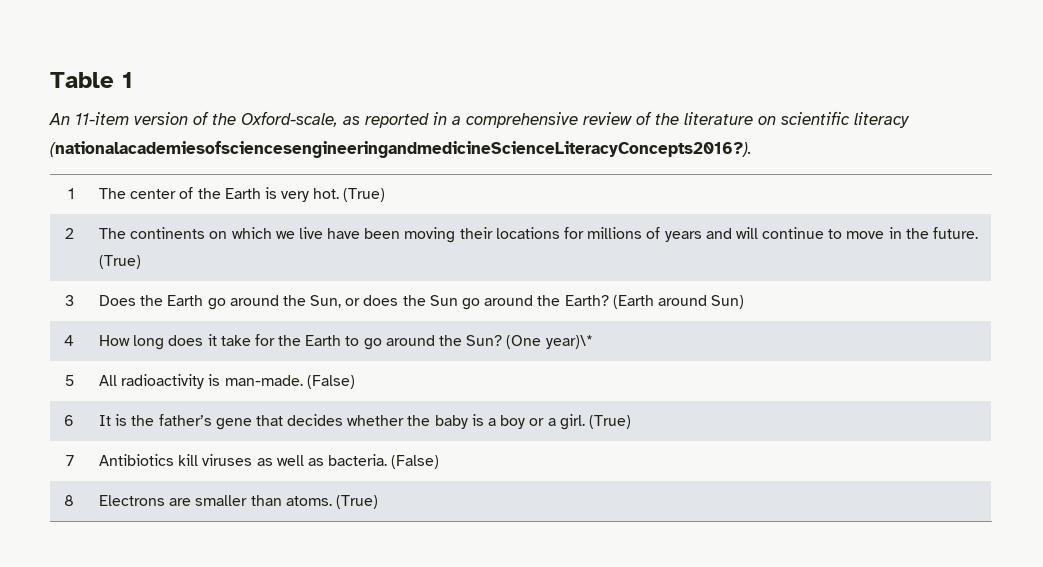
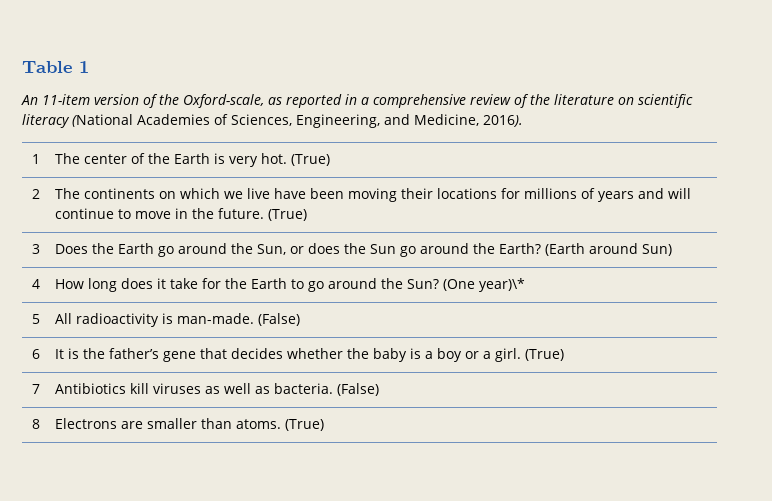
[50,141,752,158] (nationalacademiesofsciencesengineeringandmedicineScienceLiteracyConcepts2016?). -> [72,114,523,128] (National Academies of Sciences, Engineering, and Medicine, 2016).

